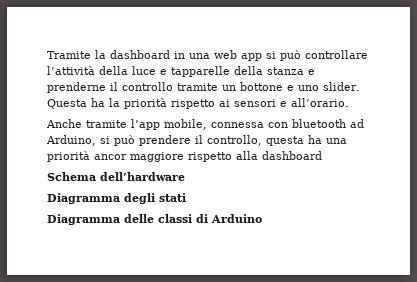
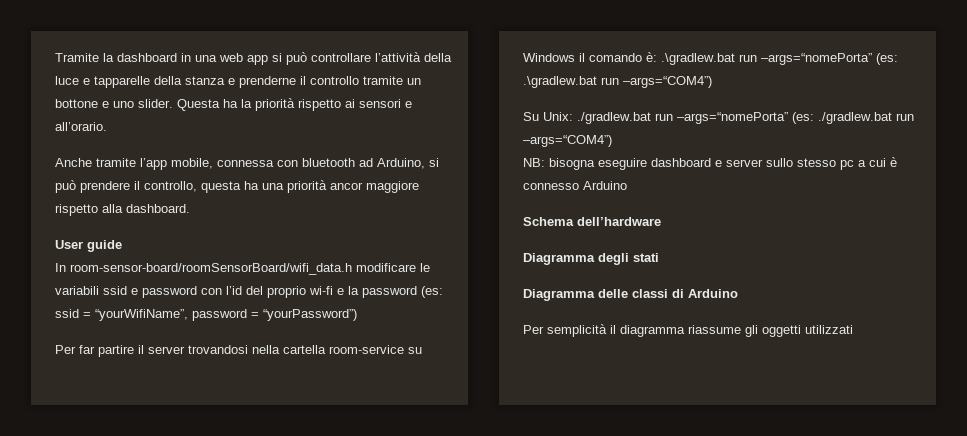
[262,151,322,160] dashboard -> [126,204,190,213] [55,240,122,252] [55,263,430,275] [55,286,443,298] [55,309,357,321] [55,345,422,357] [523,52,898,65] [523,76,712,88] [523,112,914,124] [523,135,612,147] [523,157,897,170] [523,181,627,190] dashboard. // User guide // In room-sensor-board/roomSensorBoard/wifi_data.h modificare le variabili ssid e password con l’id del proprio wi-fi e la password (es: ssid = “yourWifiName”, password = “yourPassword”) // Per far partire il server trovandosi nella cartella room-service su Windows il comando è: .\gradlew.bat run –args=“nomePorta” (es: .\gradlew.bat run –args=“COM4”) // Su Unix: ./gradlew.bat run –args=“nomePorta” (es: ./gradlew.bat run –args=“COM4”) // NB: bisogna eseguire dashboard e server sullo stesso pc a cui è connesso Arduino
(262, 218) none -> [523,324,853,337] // Per semplicità il diagramma riassume gli oggetti utilizzati

